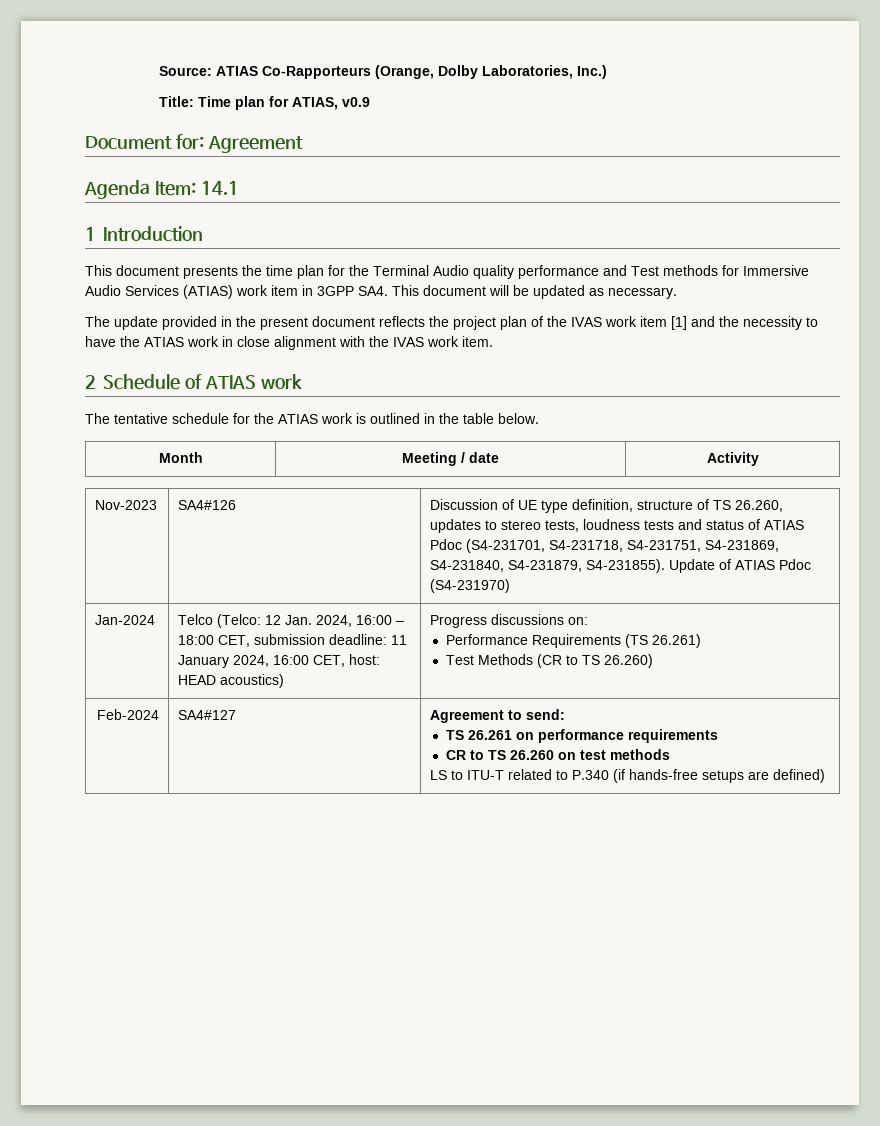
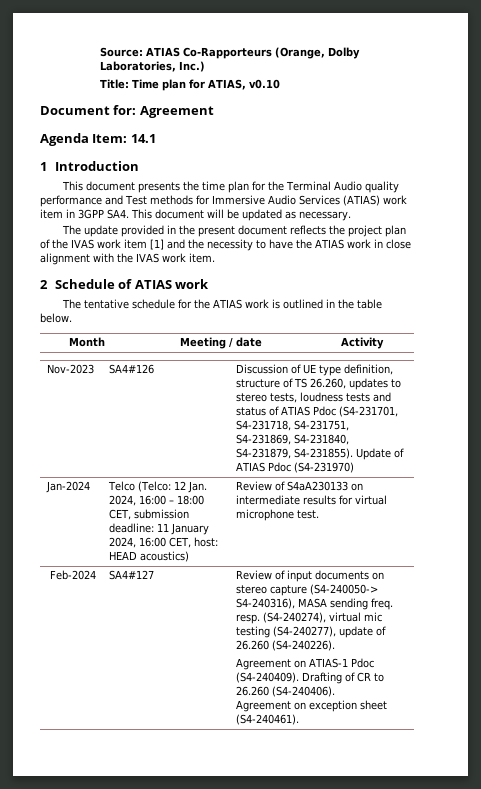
[341,97,370,107] v0.9 -> [248,79,280,89] v0.10
[430,614,589,628] [445,634,701,648] [445,654,653,668] [96,709,159,720] [178,710,237,720] [430,709,566,723] [445,729,718,743] [445,749,670,760] [430,769,826,783] Progress discussions on: // Performance Requirements (TS 26.261) // Test Methods (CR to TS 26.260) // Feb-2024 | SA4#127 | Agreement to send: // TS 26.261 on performance requirements // CR to TS 26.260 on test methods // LS to ITU-T related to P.340 (if hands-free setups are defined) -> [236,481,364,491] [236,495,388,505] [236,509,320,521] [49,570,96,580] [109,570,155,580] [236,570,385,582] [236,584,379,596] [236,598,394,610] [236,612,383,624] [236,626,387,638] [236,640,336,651] [236,658,375,670] [236,672,385,684] [236,686,336,697] [236,700,388,712] [236,714,300,725] Review of S4aA230133 on intermediate results for virtual microphone test. // Feb-2024 | SA4#127 | Review of input documents on stereo capture (S4-240050-> S4-240316), MASA sending freq. resp. (S4-240274), virtual mic testing (S4-240277), update of 26.260 (S4-240226). // Agreement on ATIAS-1 Pdoc (S4-240409). Drafting of CR to 26.260 (S4-240406). // Agreement on exception sheet (S4-240461).

